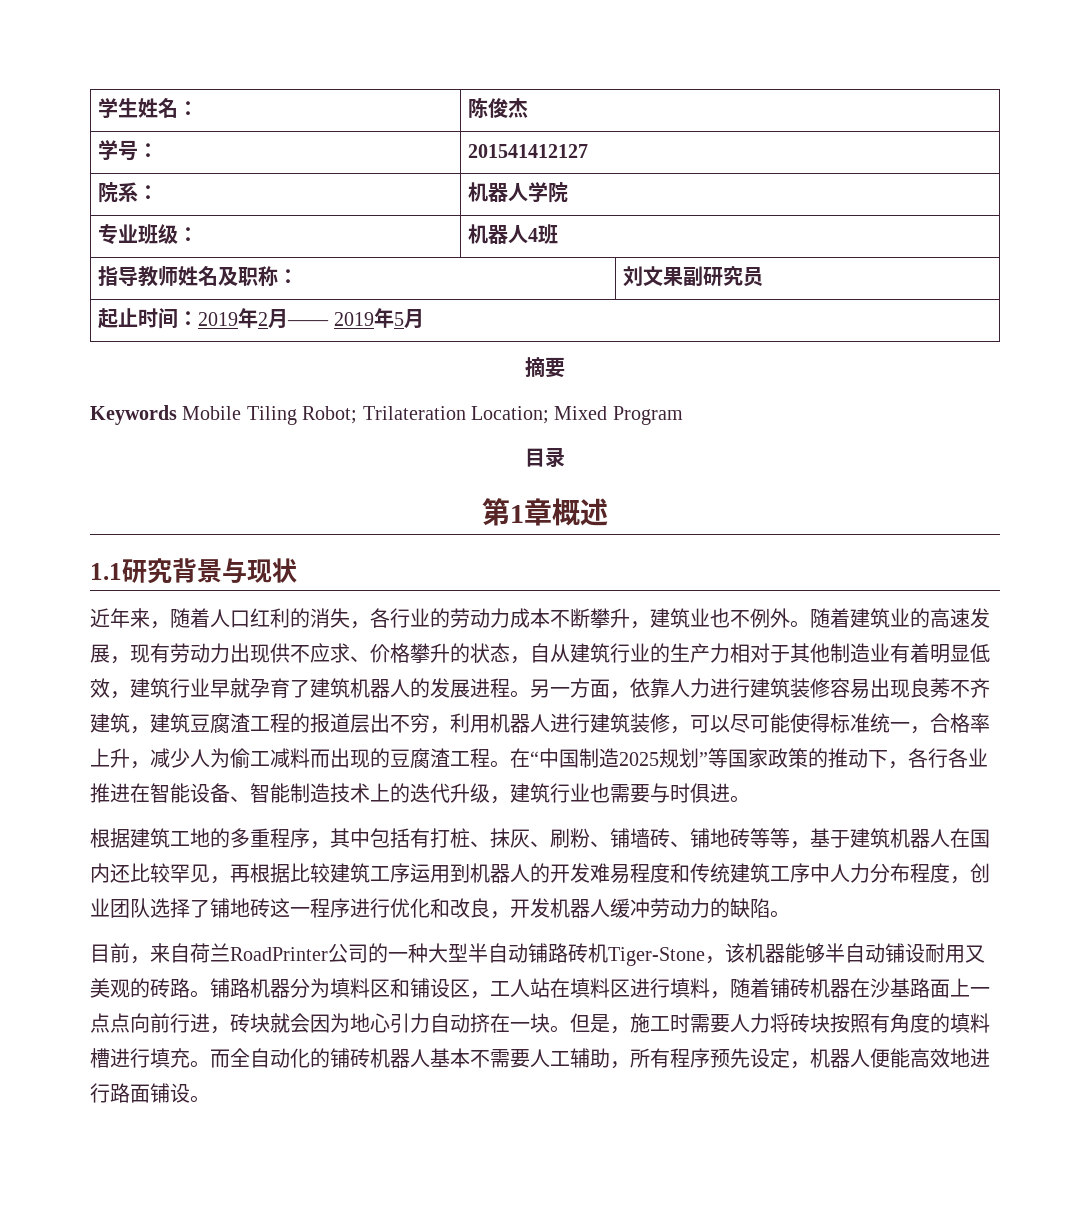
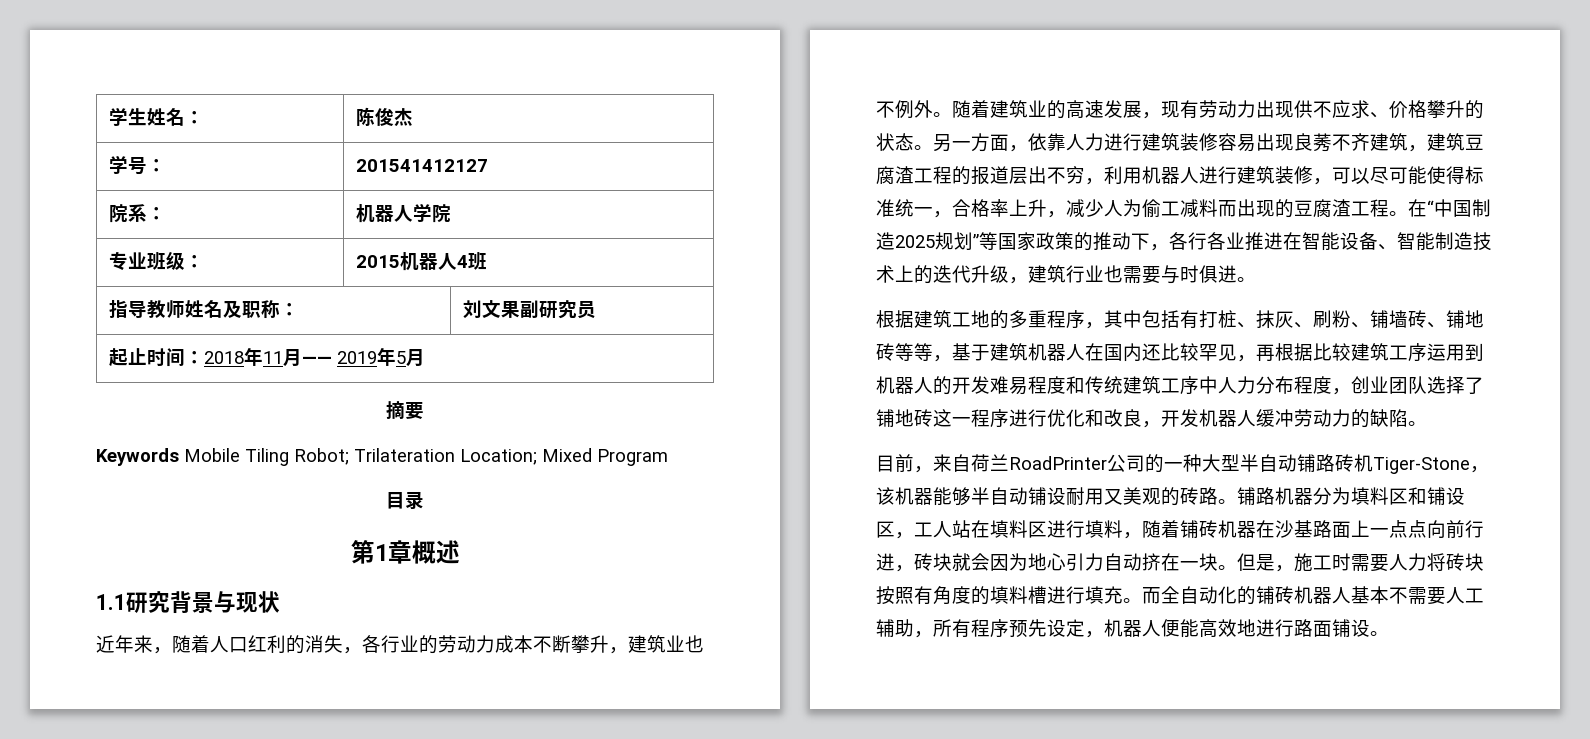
(199, 234) none -> [355,255,400,268] 2015
[198,308,269,328] 2019年2 -> [203,347,283,366] 2018年11
[510,643,990,664] [90,678,510,699] ，自从建筑行业的生产力相对于其他制造业有着明显低效，建筑行业早就孕育了建筑机器人的发展进程 -> (914, 142) none

